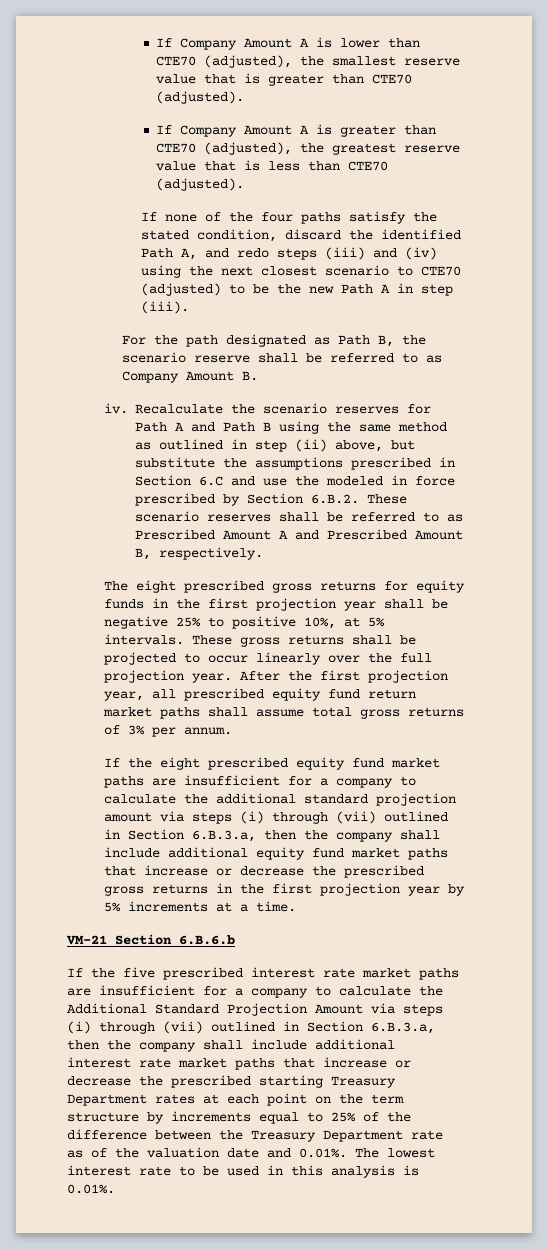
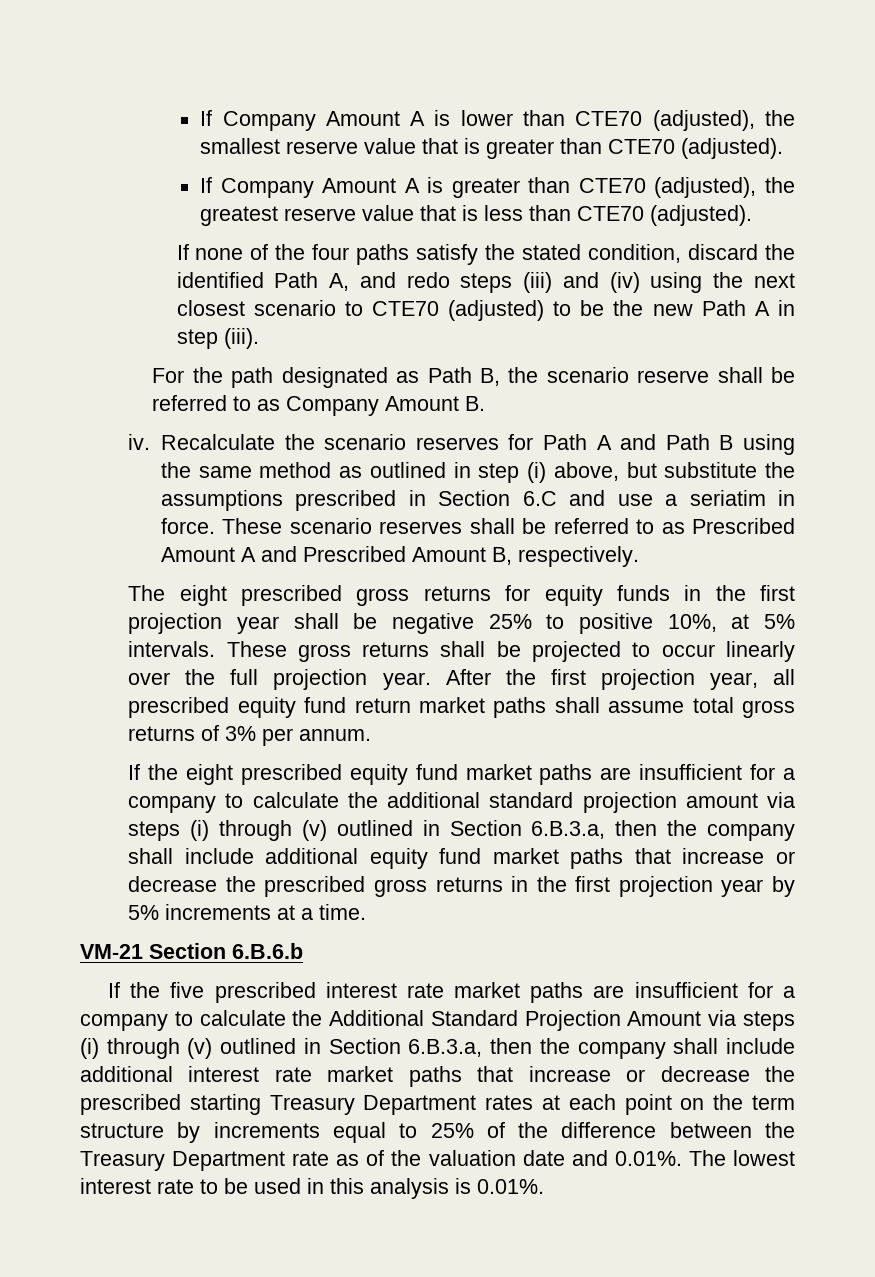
[294,439,327,452] (ii) -> [527,462,547,483] (i)
[294,475,455,486] [134,493,359,506] the modeled in force prescribed by Section 6.B.2. -> [665,490,795,506] [161,518,216,534] a seriatim in force.
[335,811,376,824] (vii) -> [301,820,327,841] (v)
[163,1021,203,1034] (vii) -> [187,1038,213,1059] (v)

